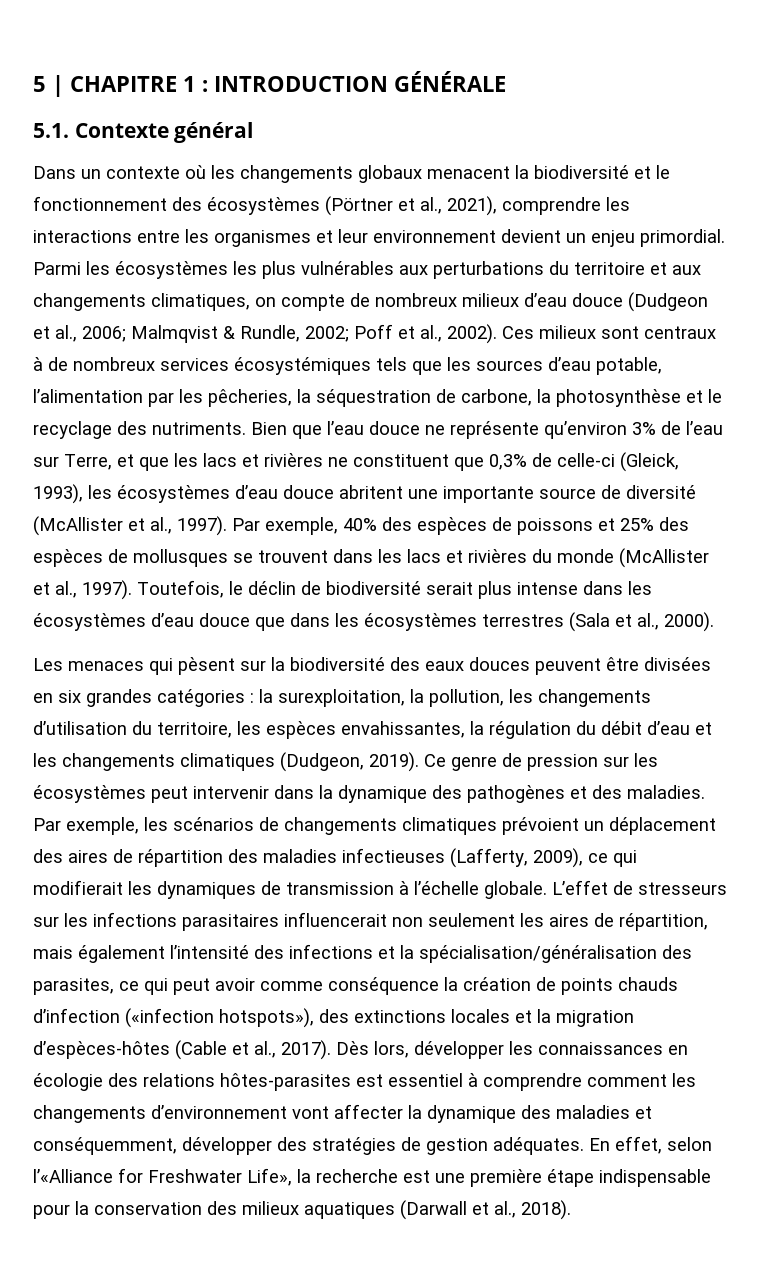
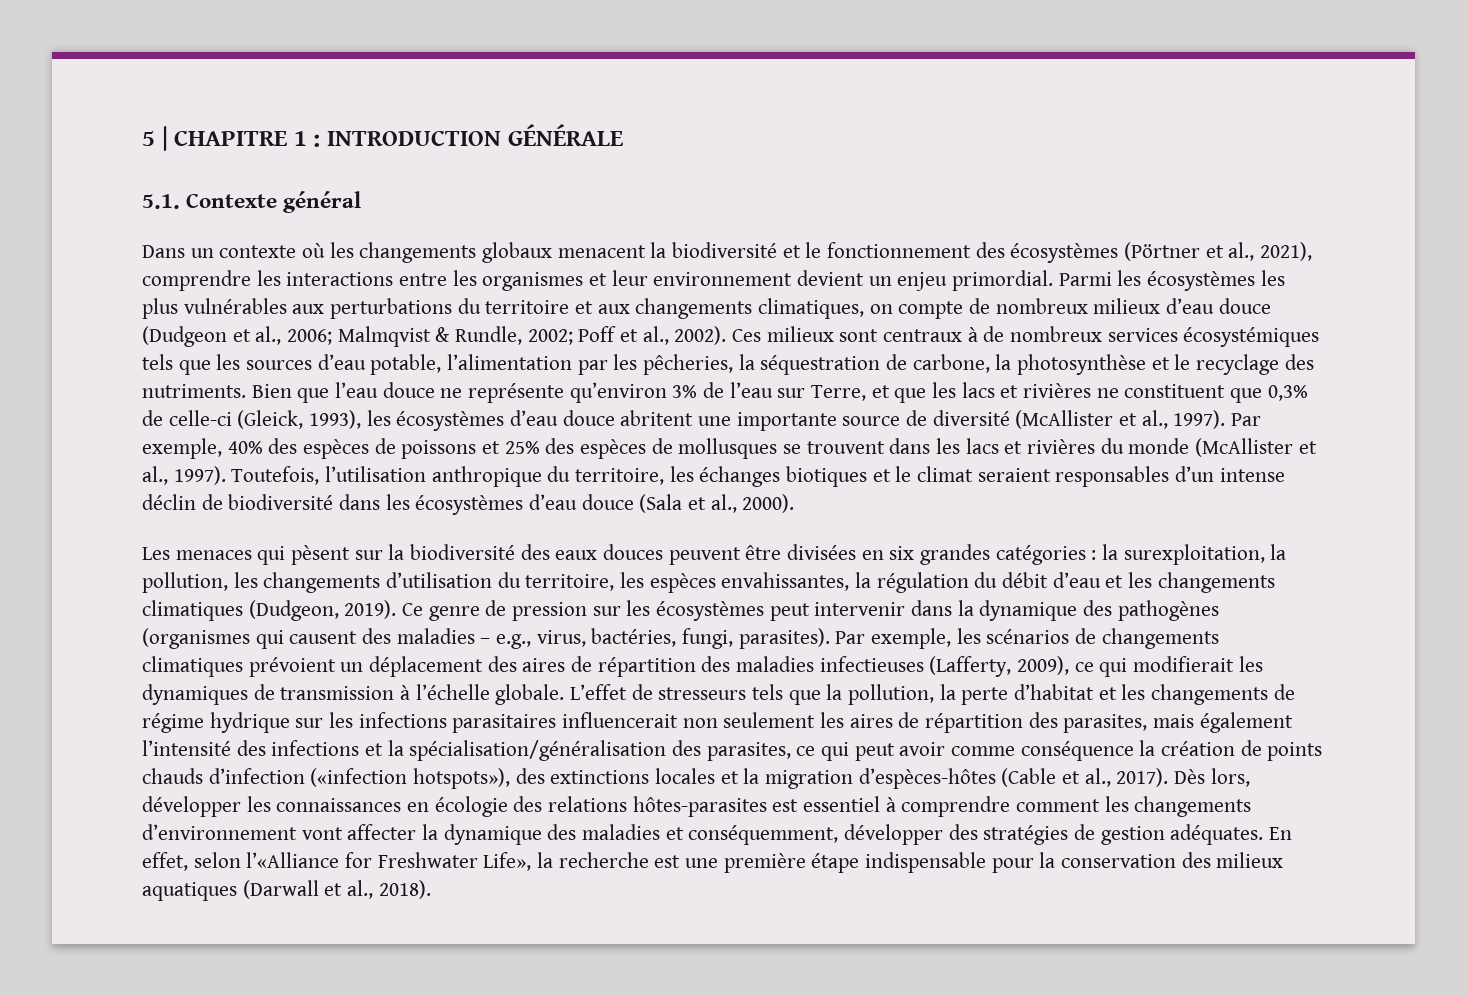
[229,581,578,599] le déclin de biodiversité serait plus intense -> [325,466,1285,487] [142,494,334,510] l’utilisation anthropique du territoire, les échanges biotiques et le climat seraient responsables d’un intense déclin de biodiversité
[255,613,564,631] que dans les écosystèmes terrestres -> (634, 502) none
[570,785,705,799] et des maladies. -> [142,628,830,649] (organismes qui causent des maladies – e.g., virus, bactéries, fungi, parasites).
(727, 888) none -> [752,684,1295,705] [142,712,290,733] tels que la pollution, la perte d’habitat et les changements de régime hydrique
[619,913,708,931] répartition, -> [925,712,1148,733] répartition des parasites,

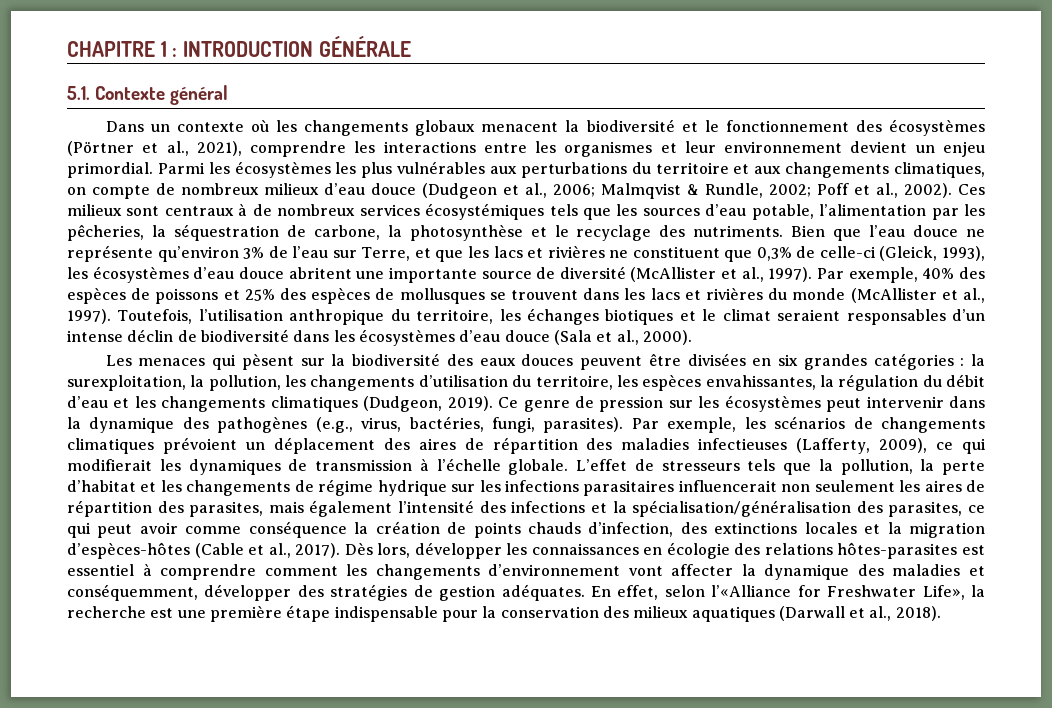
[142,126,168,151] 5 | -> (67, 49) none
[142,628,532,649] (organismes qui causent des maladies – e.g., -> [315,417,353,433] (e.g.,
[208,768,511,789] d’infection («infection hotspots»), -> [588,522,674,537] d’infection,

